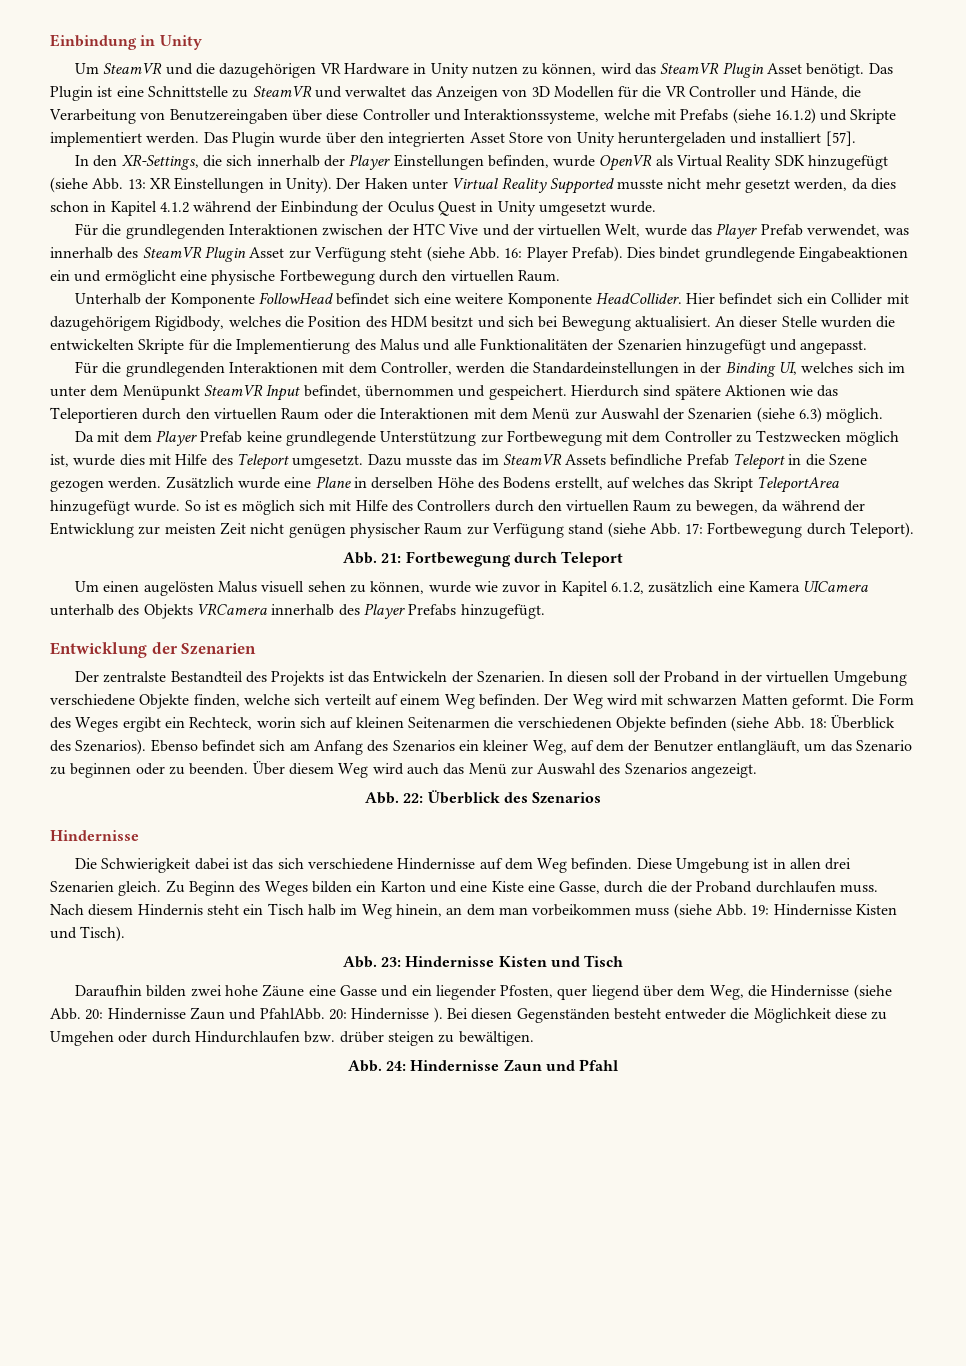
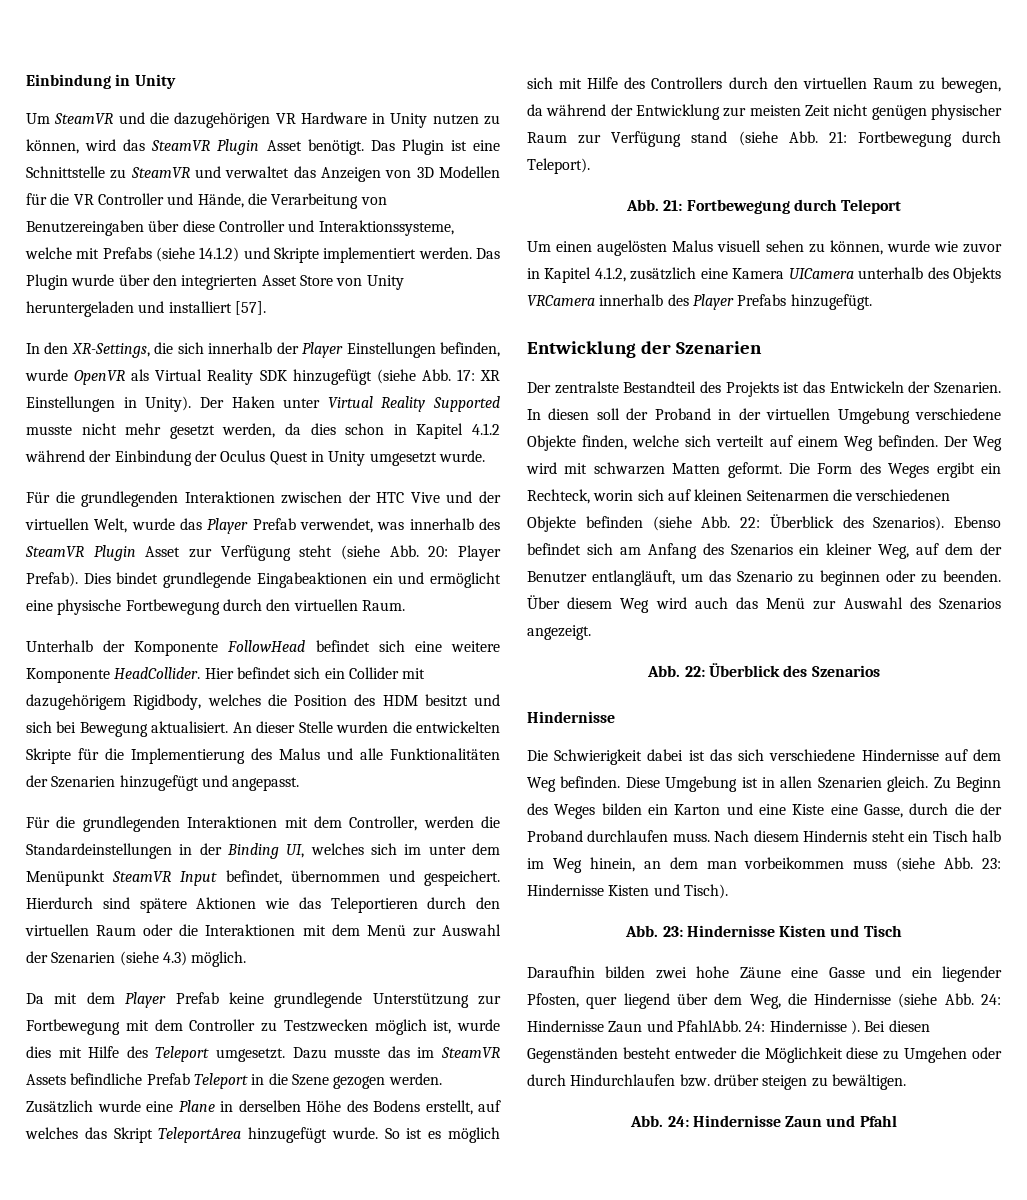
[774,108,816,124] 16.1.2) -> [199,247,240,262] 14.1.2)
[127,179,146,189] 13: -> [456,369,475,381] 17:
[504,248,523,258] 16: -> [428,546,449,557] 20:
[799,407,823,423] 6.3) -> [162,951,187,966] 4.3)
[685,523,704,534] 17: -> [828,131,847,143] 21:
[611,582,645,594] 6.1.2, -> [594,267,626,282] 4.1.2,
[809,718,828,728] 18: -> [740,517,760,528] 22:
[825,858,852,870] drei -> (813, 782) none
[751,905,770,915] 19: -> [982,858,1001,869] 23:
[85,1009,104,1020] 20: -> [981,994,1002,1005] 24:
[328,1009,347,1020] 20: -> [745,1021,766,1032] 24:

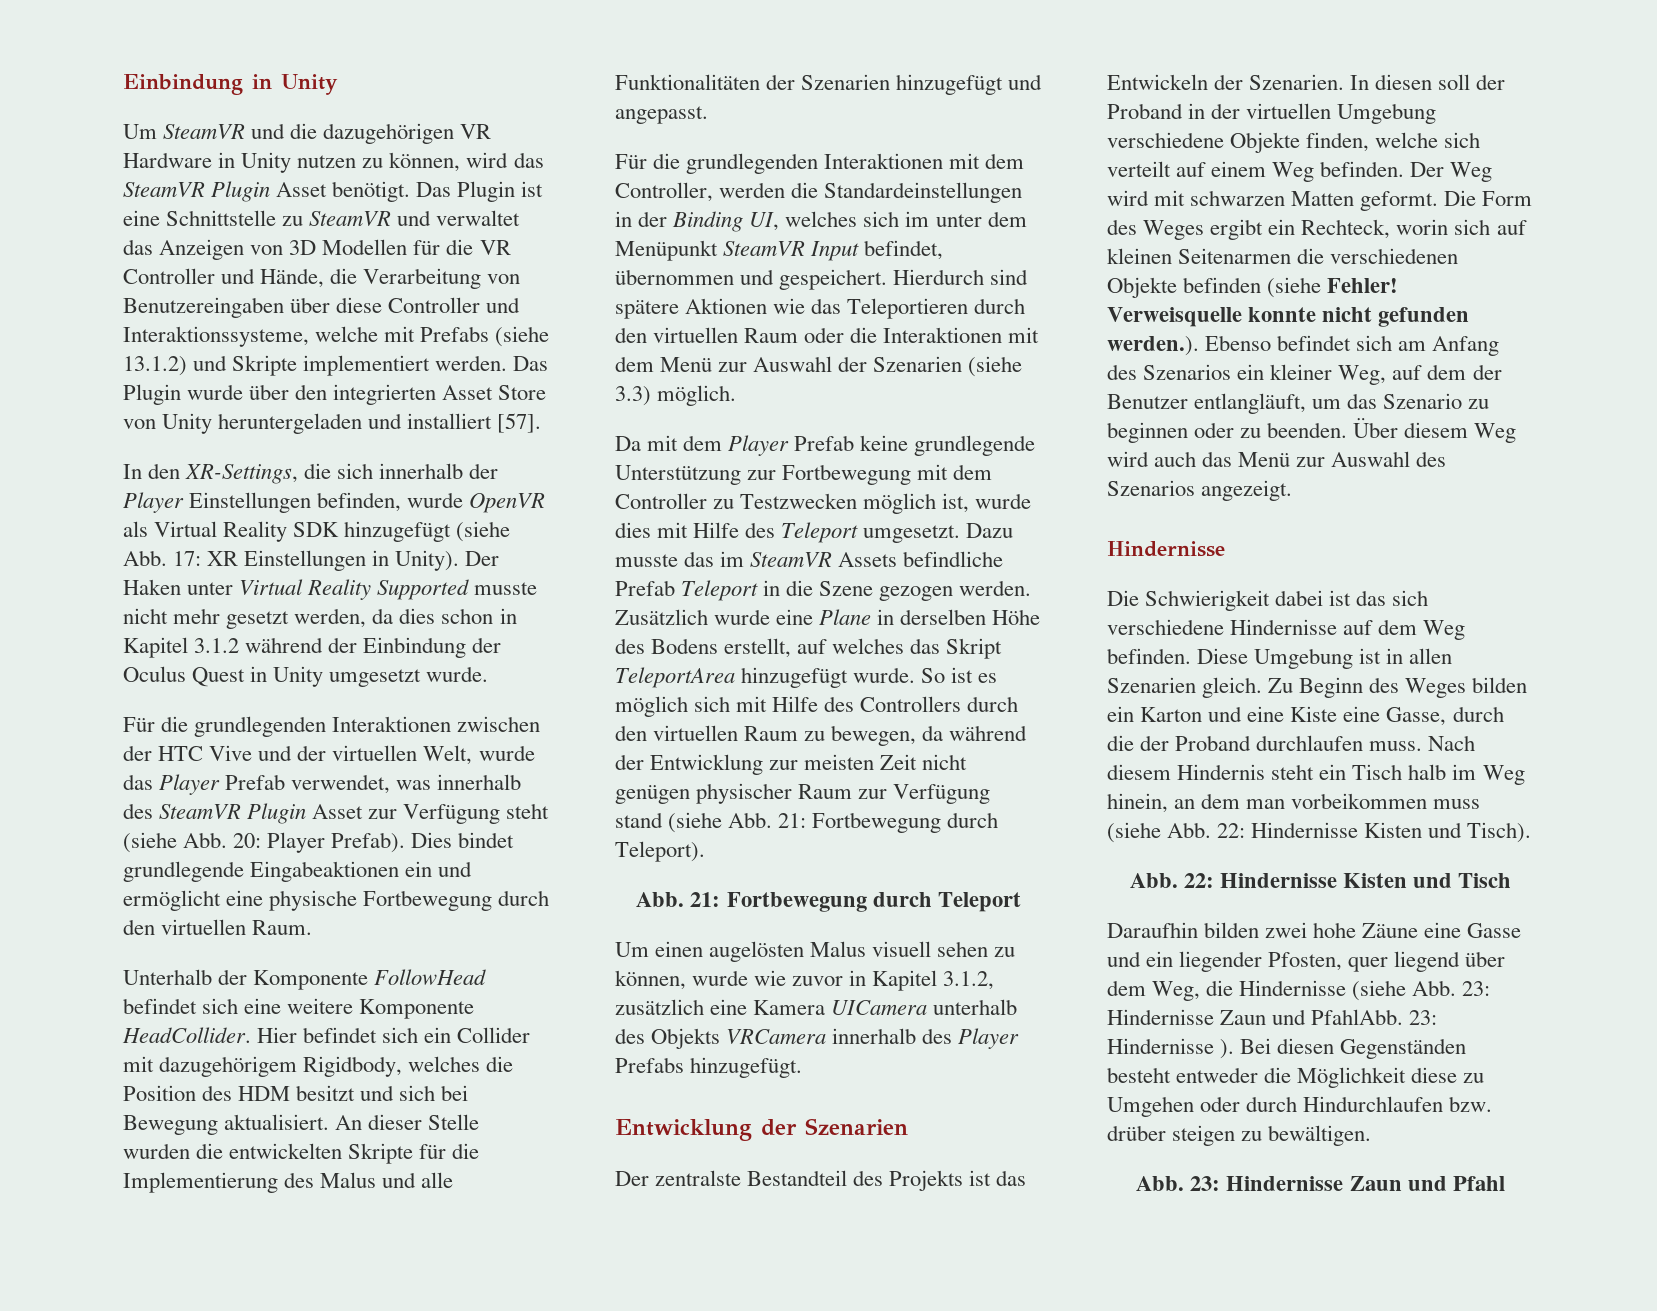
[199,247,240,262] 14.1.2) -> [123,356,187,376] 13.1.2)
[472,423,501,435] 4.1.2 -> [194,638,240,653] 3.1.2
[162,951,187,966] 4.3) -> [615,386,651,406] 3.3)
[594,267,626,282] 4.1.2, -> [943,971,995,990] 3.1.2,
[701,514,945,531] Abb. 22: Überblick des Szenarios). -> [1327,278,1399,293] [1107,307,1470,327] [1107,336,1199,356] Fehler! Verweisquelle konnte nicht gefunden werden.).
[647,663,880,677] // Abb. 22: Überblick des Szenarios -> (1293, 490) none
[982,858,1001,869] 23: -> [1217,823,1246,838] 22:
[662,926,683,937] 23: -> [1183,873,1214,888] 22:
[981,994,1002,1005] 24: -> [1462,981,1491,996] 23:
[745,1021,766,1032] 24: -> [1409,1010,1438,1025] 23:
[667,1116,689,1127] 24: -> [1190,1176,1221,1191] 23:

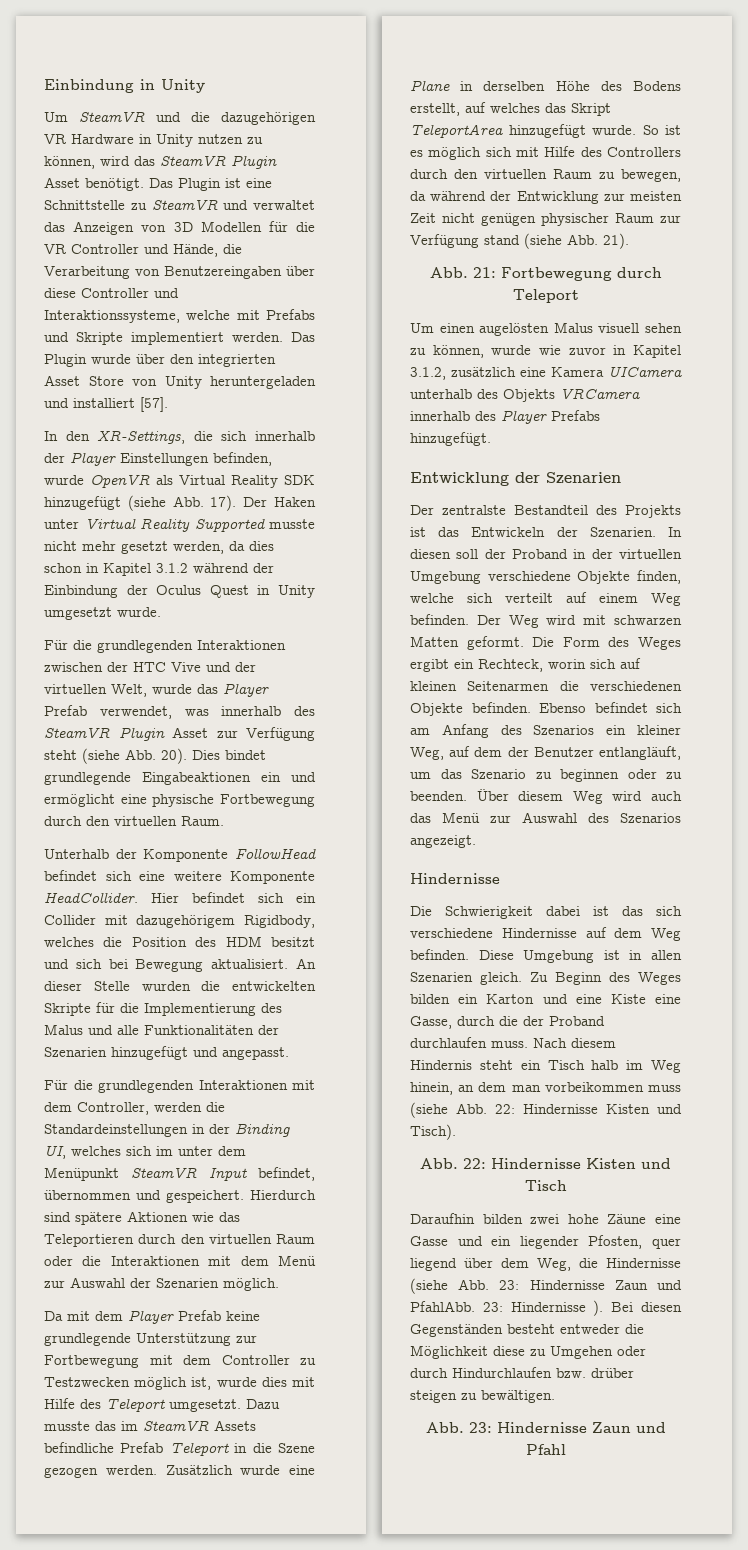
[495,326,550,347] [123,356,187,376] (siehe 13.1.2) -> (315, 314) none
[173,550,460,571] 17: XR Einstellungen in Unity). -> [210,495,237,511] 17).
[233,832,406,853] 20: Player Prefab). -> [161,748,187,764] 20).
[968,356,1023,377] [615,386,651,406] (siehe 3.3) -> (219, 1283) none
[778,812,999,833] [615,841,705,862] 21: Fortbewegung durch Teleport). -> [603,233,629,249] 21).
[1183,277,1399,298] [1107,307,1470,327] [1107,336,1199,356] befinden (siehe Fehler! Verweisquelle konnte nicht gefunden werden.). -> [471,702,531,713] befinden.

